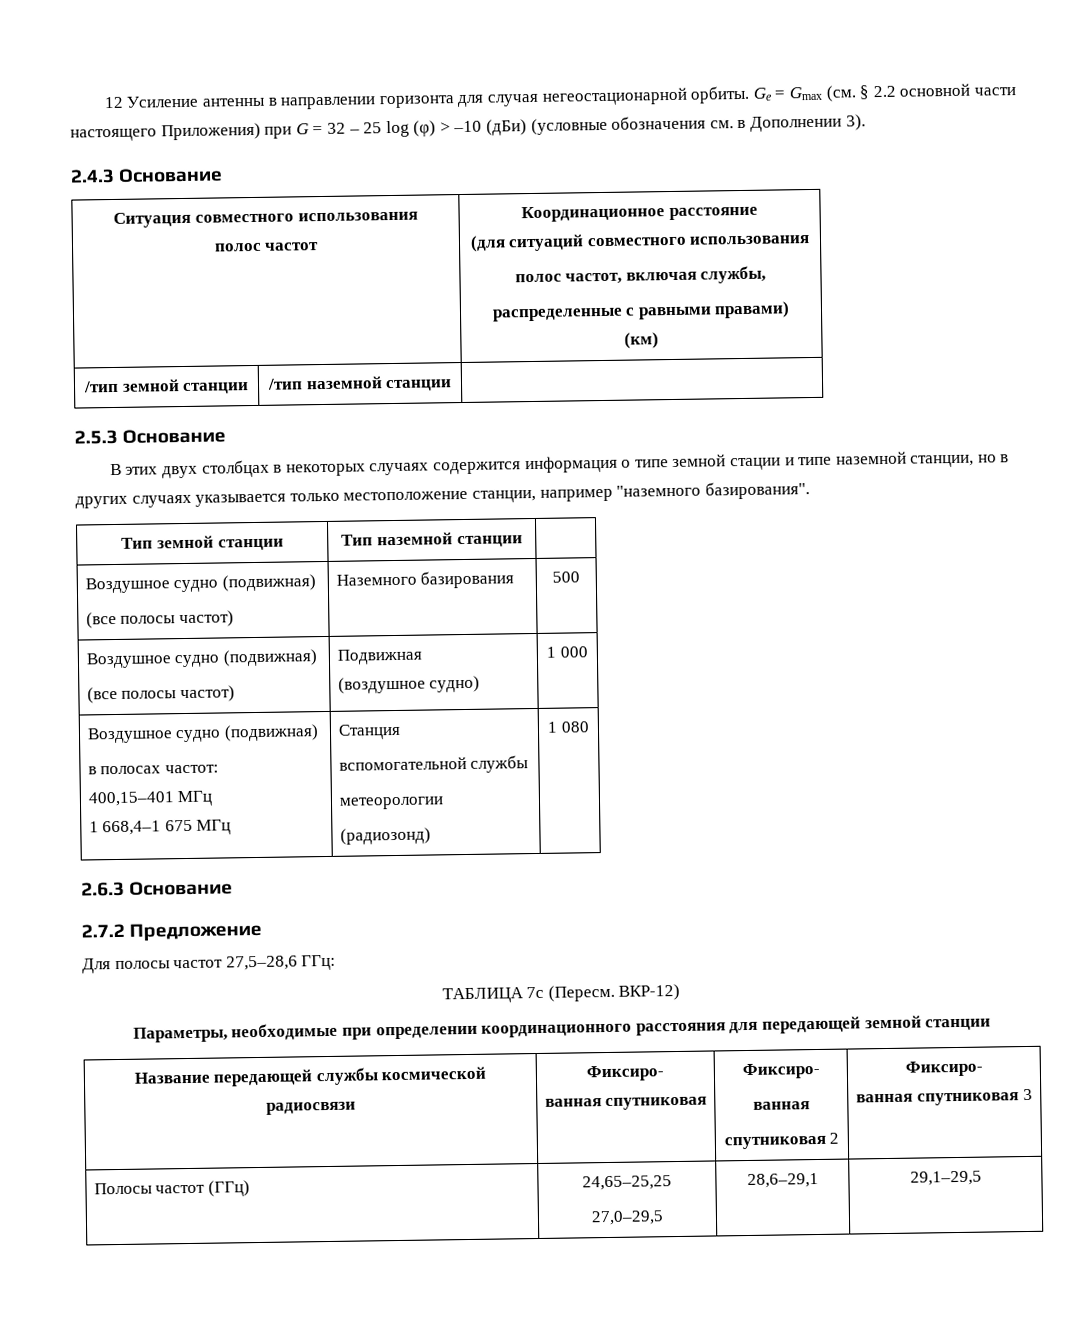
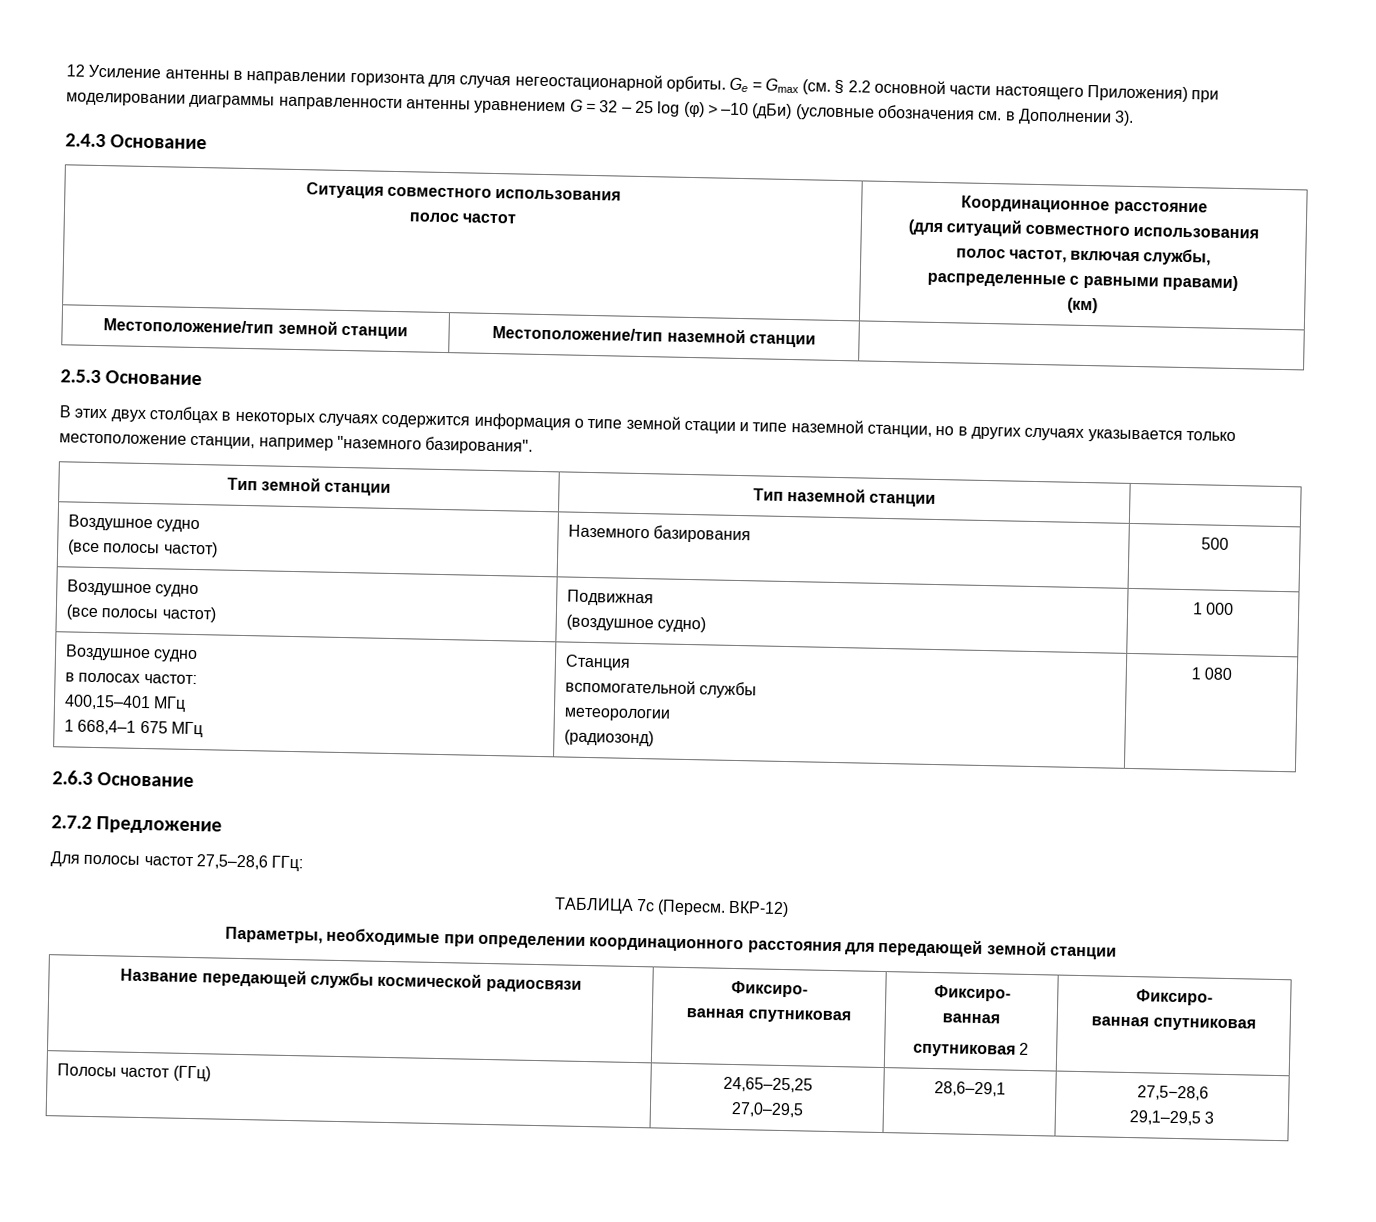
(293, 132) none -> [66,92,567,115] моделировании диаграммы направленности антенны уравнением
[82,379,250,395] [266,378,303,390] /тип земной станции | /тип -> [103,318,408,340] [492,325,664,342] Местоположение/тип земной станции | Местоположение/тип
[221,574,316,592] (подвижная) -> (201, 526) none
[222,649,318,667] (подвижная) -> (200, 591) none
[223,724,319,742] (подвижная) -> (199, 656) none
[1022,1088,1033,1101] 3 -> (1256, 1024) none
[909,1170,982,1186] 29,1–29,5 -> [1136,1085,1209,1101] [1128,1110,1215,1126] 27,5−28,6 // 29,1–29,5 3

